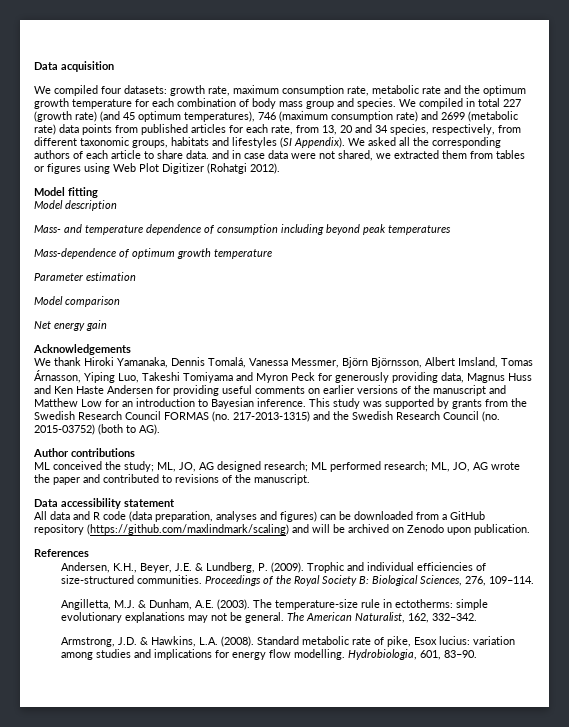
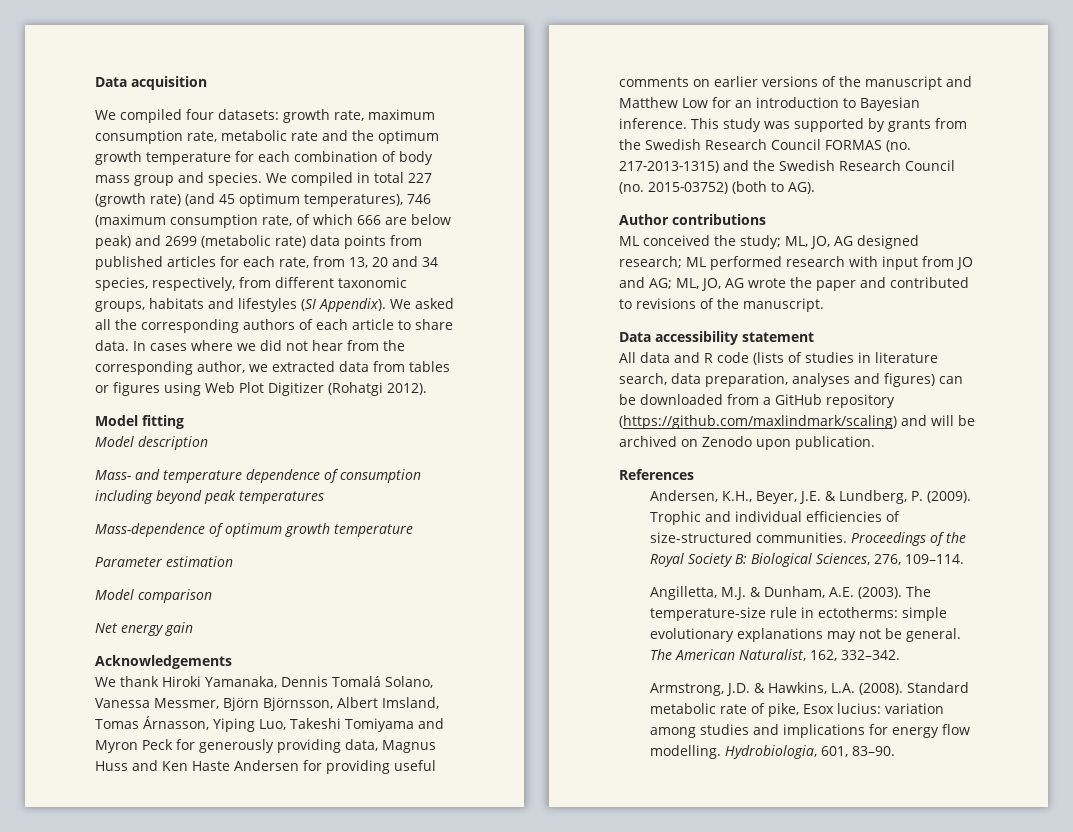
[396,111,418,122] rate) -> [262,214,451,226] [95,235,131,249] rate, of which 666 are below peak)
[212,150,373,161] and in case data were not shared, -> [133,340,405,351] [95,361,245,375] In cases where we did not hear from the corresponding author,
[442,150,467,159] them -> [339,361,369,372] data
[208,357,246,368] Tomalá, -> [332,676,433,688] Tomalá Solano,
[384,461,428,472] research; -> [786,256,973,270] [619,277,672,289] research with input from JO and AG;
[129,511,152,522] (data -> [753,352,938,365] [619,373,701,385] (lists of studies in literature search, data

